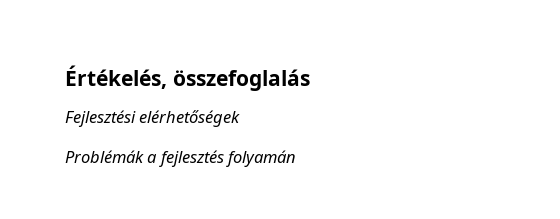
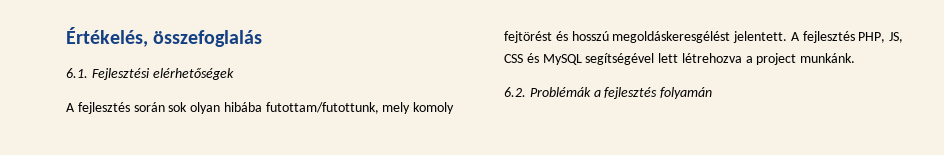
(310, 80) none -> [66,68,88,78] 6.1.
(241, 118) none -> [66,102,455,114] [504,31,904,43] [504,53,856,65] [504,87,526,97] A fejlesztés során sok olyan hibába futottam/futottunk, mely komoly fejtörést és hosszú megoldáskeresgélést jelentett. A fejlesztés PHP, JS, CSS és MySQL segítségével lett létrehozva a project munkánk. // 6.2.

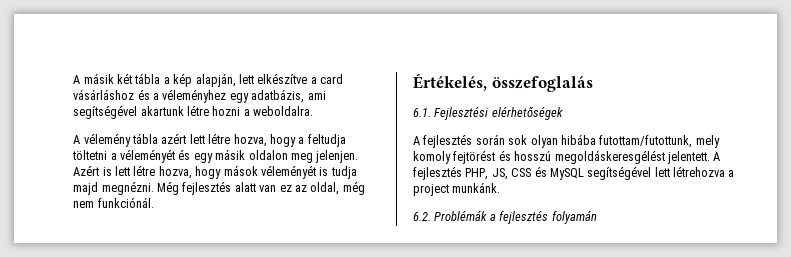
(66, 37) none -> [73,73,344,87] [73,89,326,103] [73,105,314,119] [73,133,346,147] [72,149,359,163] [73,165,357,179] [73,181,365,195] [73,197,154,208] A másik két tábla a kép alapján, lett elkészítve a card vásárláshoz és a véleményhez egy adatbázis, ami segítségével akartunk létre hozni a weboldalra. // A vélemény tábla azért lett létre hozva, hogy a feltudja töltetni a véleményét és egy másik oldalon meg jelenjen. Azért is lett létre hozva, hogy mások véleményét is tudja majd megnézni. Még fejlesztés alatt van ez az oldal, még nem funkciónál. //

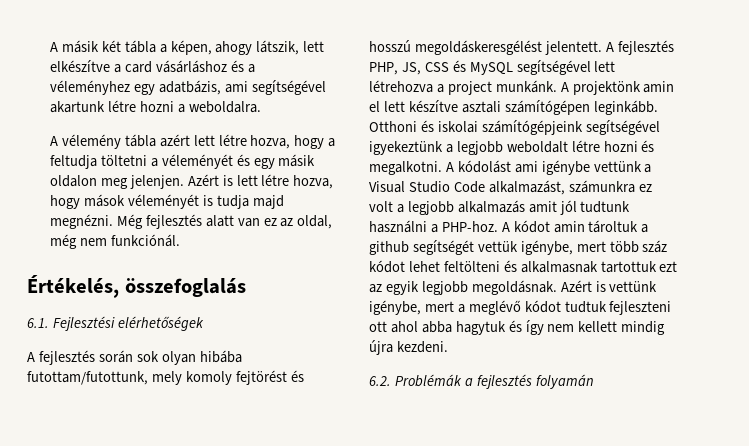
[173,73,236,87] kép alapján, -> [170,40,300,55] képen, ahogy látszik,
(501, 187) none -> [560,81,675,95] [369,100,658,115] [369,120,660,135] [369,140,655,155] [369,160,652,175] [369,180,652,195] [369,200,631,215] [369,220,649,233] [369,240,668,255] [369,260,678,273] [369,280,658,295] [369,300,672,315] [369,320,666,335] [369,340,448,355] A projektönk amin el lett készítve asztali számítógépen leginkább. Otthoni és iskolai számítógépjeink segítségével igyekeztünk a legjobb weboldalt létre hozni és megalkotni. A kódolást ami igénybe vettünk a Visual Studio Code alkalmazást, számunkra ez volt a legjobb alkalmazás amit jól tudtunk használni a PHP-hoz. A kódot amin tároltuk a github segítségét vettük igénybe, mert több száz kódot lehet feltölteni és alkalmasnak tartottuk ezt az egyik legjobb megoldásnak. Azért is vettünk igénybe, mert a meglévő kódot tudtuk fejleszteni ott ahol abba hagytuk és így nem kellett mindig újra kezdeni.

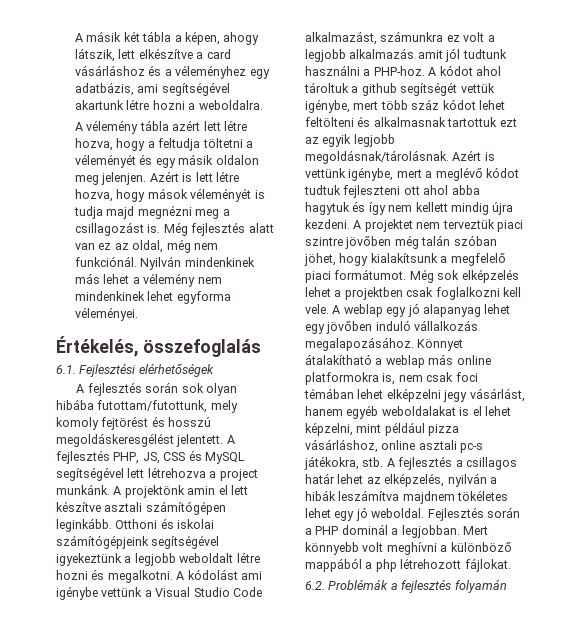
[49,214,113,229] megnézni. -> [137,205,230,219] [75,222,161,236] megnézni meg a csillagozást is.
(180, 240) none -> [140,256,255,270] [75,273,222,287] [75,291,231,304] [75,307,139,321] Nyilván mindenkinek más lehet a vélemény nem mindenkinek lehet egyforma véleményei.
[553,221,585,233] amin -> [475,66,501,76] ahol
[471,280,557,295] megoldásnak. -> [305,150,449,164] megoldásnak/tárolásnak.
(448, 347) none -> [353,219,523,232] [305,235,497,249] [304,253,506,266] [305,269,519,283] [305,287,521,300] [305,303,511,317] [305,320,479,334] [305,337,464,351] [305,354,491,368] [305,372,478,385] [304,388,525,402] [305,405,511,419] [305,422,460,436] [305,439,484,453] [304,456,517,470] [305,473,497,487] [305,490,509,504] [305,507,520,521] [305,524,488,538] [305,542,512,555] [305,558,511,572] A projektet nem terveztük piaci szintre jövőben még talán szóban jöhet, hogy kialakítsunk a megfelelő piaci formátumot. Még sok elképzelés lehet a projektben csak foglalkozni kell vele. A weblap egy jó alapanyag lehet egy jövőben induló vállalkozás megalapozásához. Könnyet átalakítható a weblap más online platformokra is, nem csak foci témában lehet elképzelni jegy vásárlást, hanem egyéb weboldalakat is el lehet képzelni, mint például pizza vásárláshoz, online asztali pc-s játékokra, stb. A fejlesztés a csillagos határ lehet az elképzelés, nyilván a hibák leszámítva majdnem tökéletes lehet egy jó weboldal. Fejlesztés során a PHP dominál a legjobban. Mert könnyebb volt meghívni a különböző mappából a php létrehozott fájlokat.

